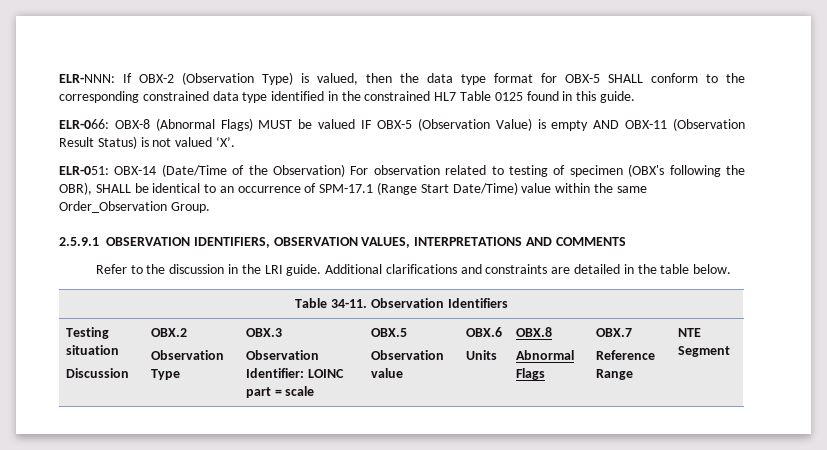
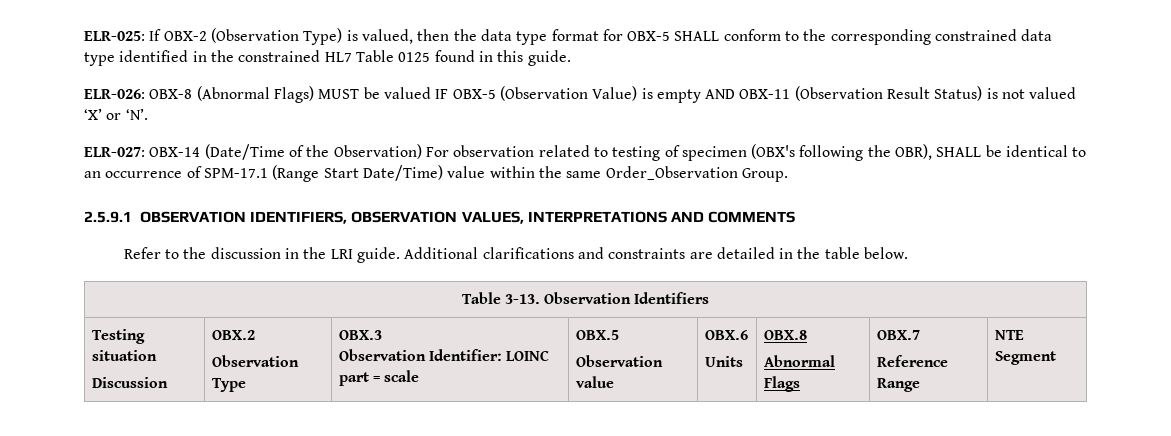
[59,74,115,83] ELR-NNN: -> [84,31,145,41] ELR-025:
[59,119,109,129] ELR-066: -> [84,89,145,99] ELR-026:
[215,136,235,147] [59,166,109,175] ‘X’. // ELR-051: -> [84,108,148,120] [84,147,145,157] ‘X’ or ‘N’. // ELR-027:
[331,299,368,308] 34-11. -> [504,294,540,304] 3-13.

